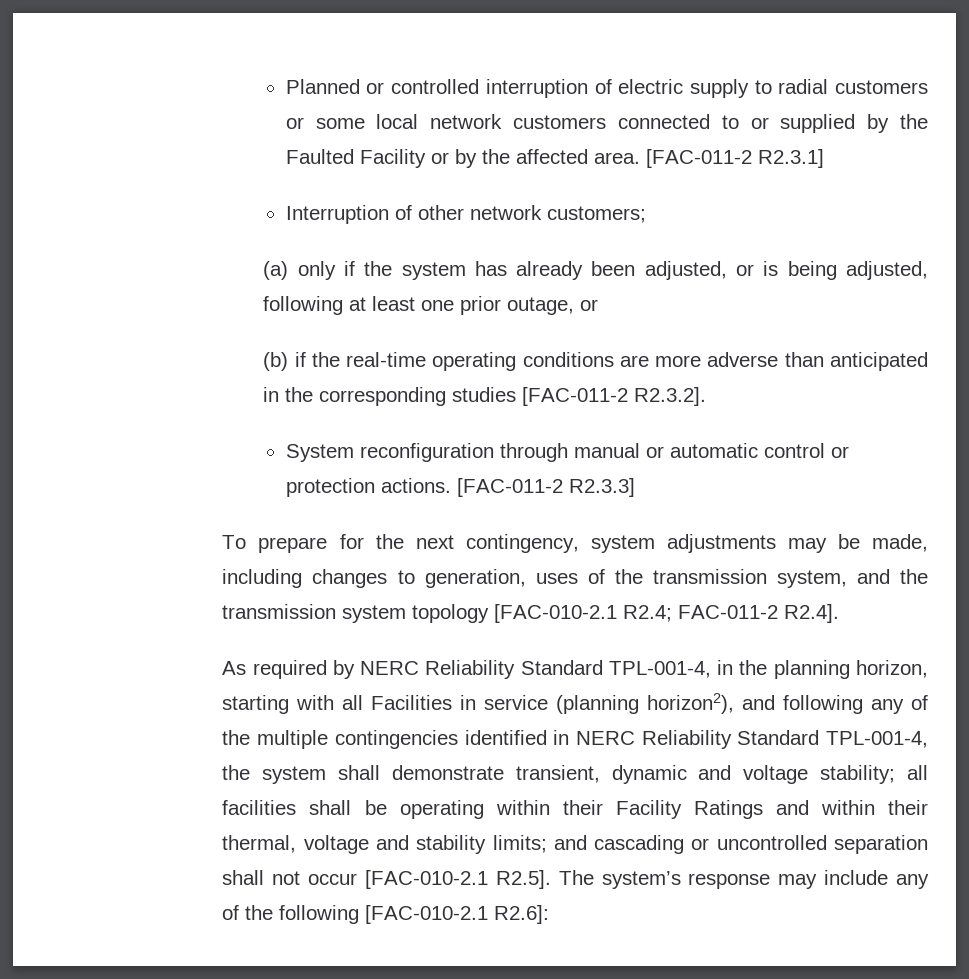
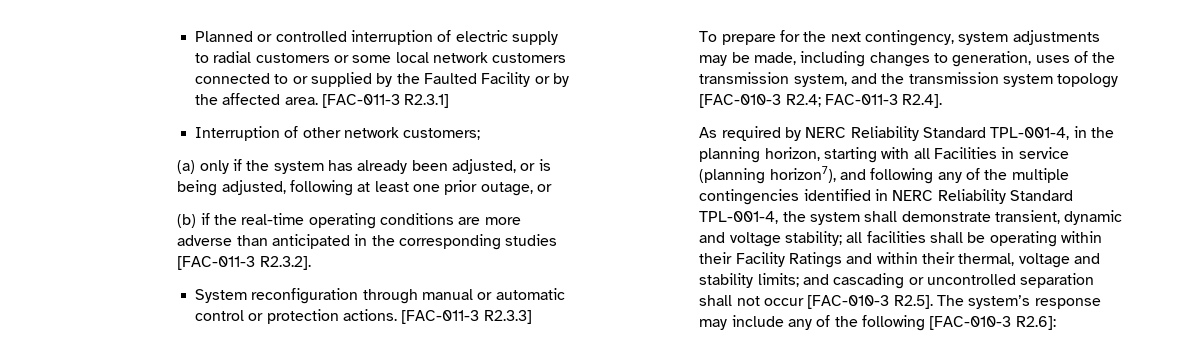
[645,149,752,168] [FAC-011-2 -> [321,94,400,108] [FAC-011-3
[522,387,629,406] [FAC-011-2 -> [177,256,256,270] [FAC-011-3
[456,478,563,497] [FAC-011-2 -> [401,310,480,324] [FAC-011-3
[494,604,779,623] [FAC-010-2.1 R2.4; FAC-011-2 -> [699,94,898,108] [FAC-010-3 R2.4; FAC-011-3
[647,693,735,714] horizon2), -> [769,166,836,183] horizon7),
[365,870,489,889] [FAC-010-2.1 -> [807,295,890,309] [FAC-010-3
[365,905,489,924] [FAC-010-2.1 -> [929,316,1012,330] [FAC-010-3

